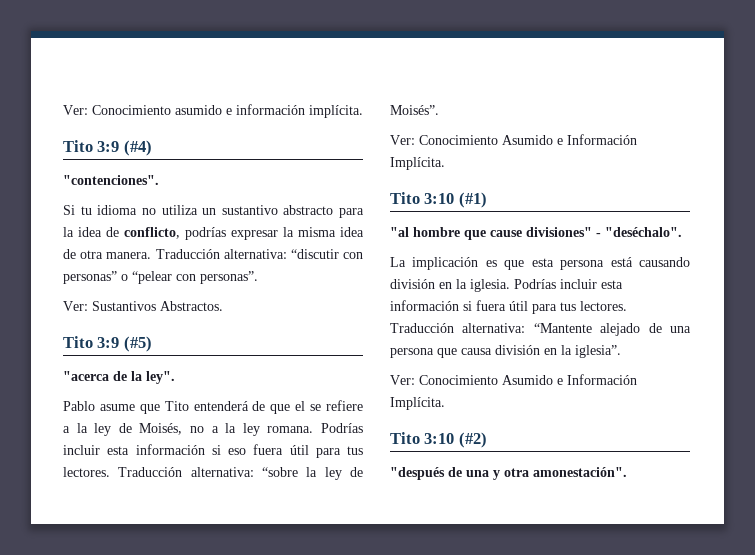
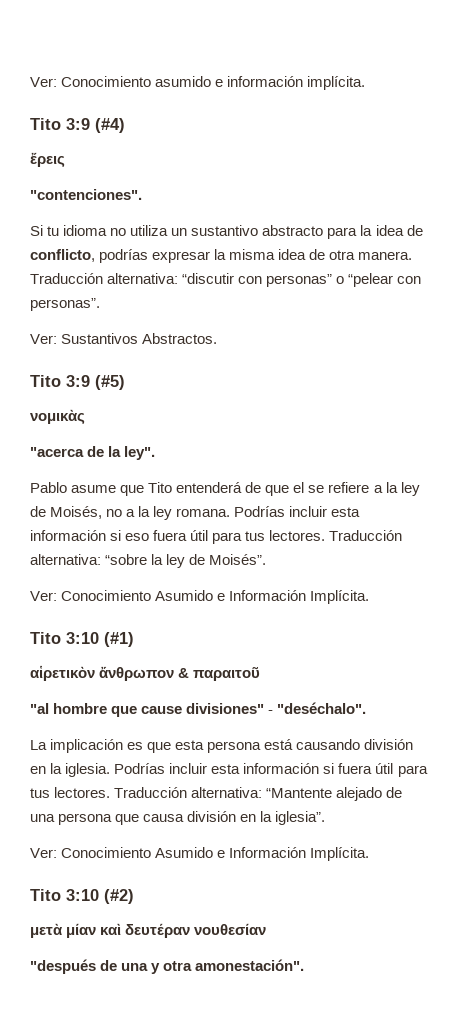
(152, 148) none -> [30,152,65,167] // ἔρεις
(152, 344) none -> [30,409,85,424] // νομικὰς
(487, 200) none -> [30,665,261,681] // αἱρετικὸν ἄνθρωπον & παραιτοῦ
(487, 440) none -> [30,923,267,938] // μετὰ μίαν καὶ δευτέραν νουθεσίαν

